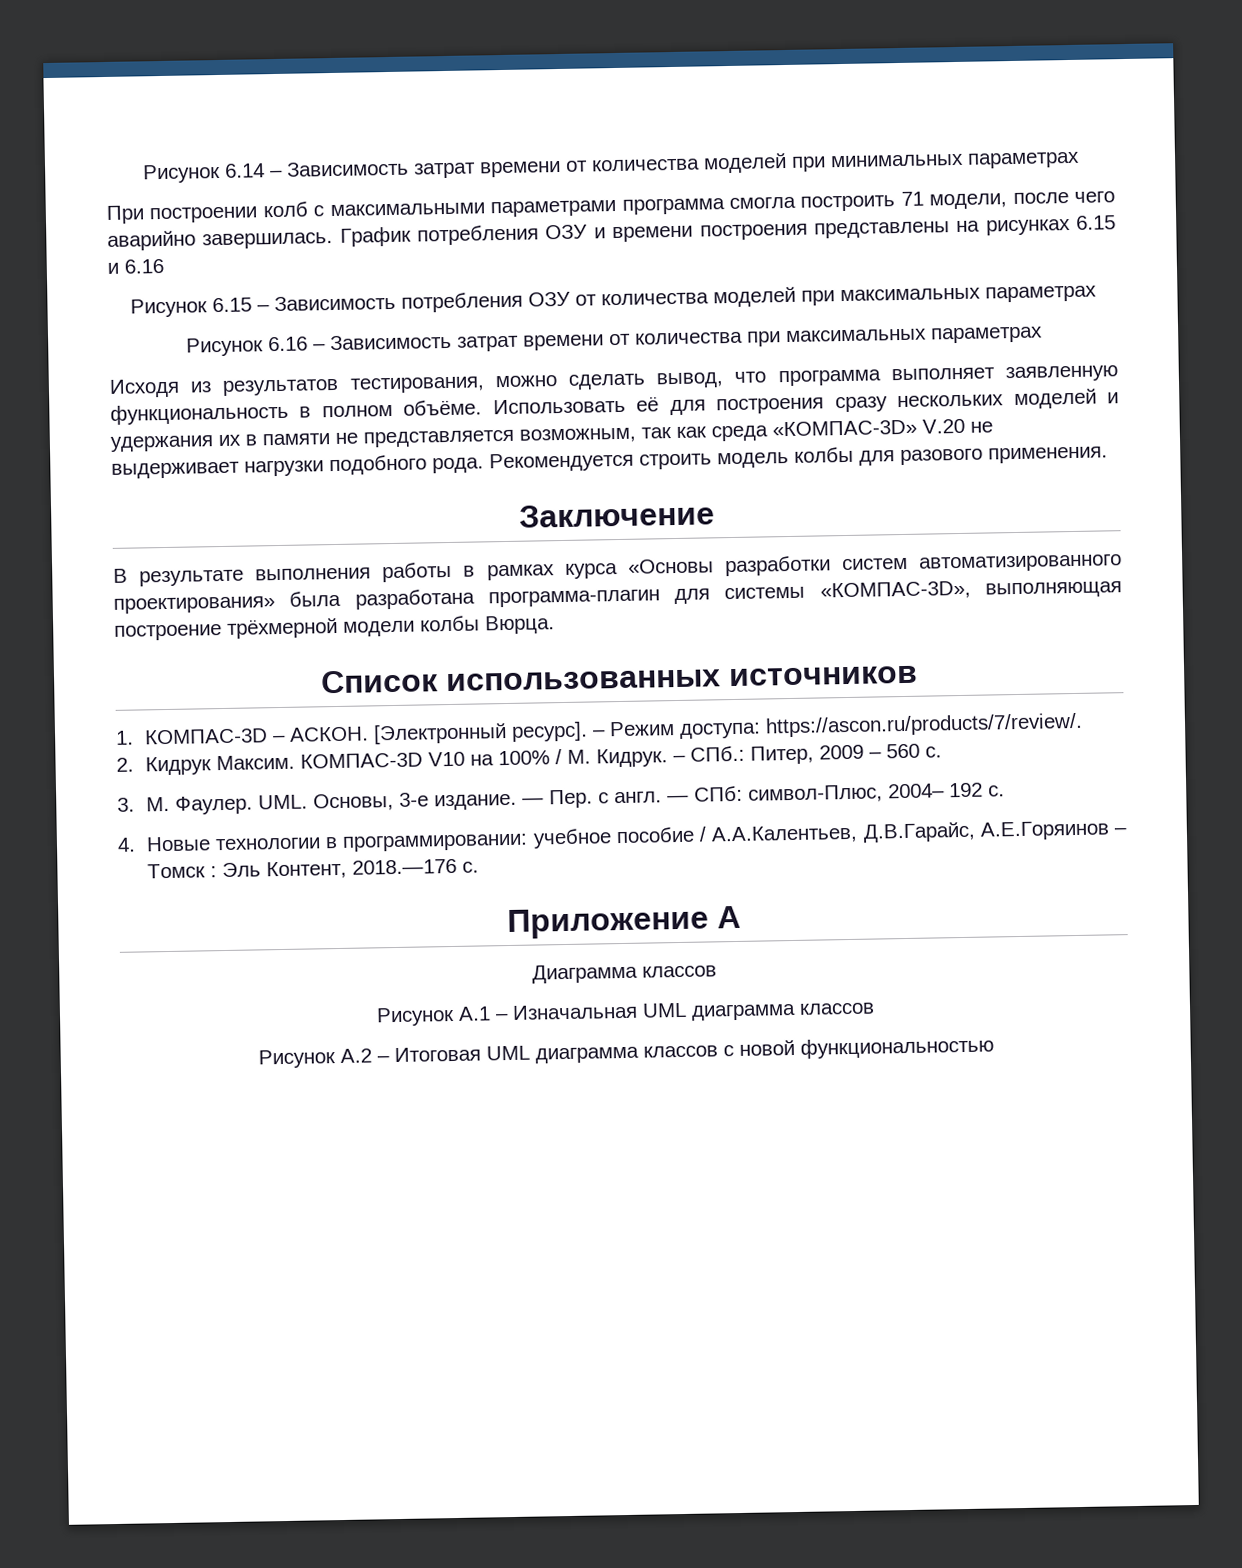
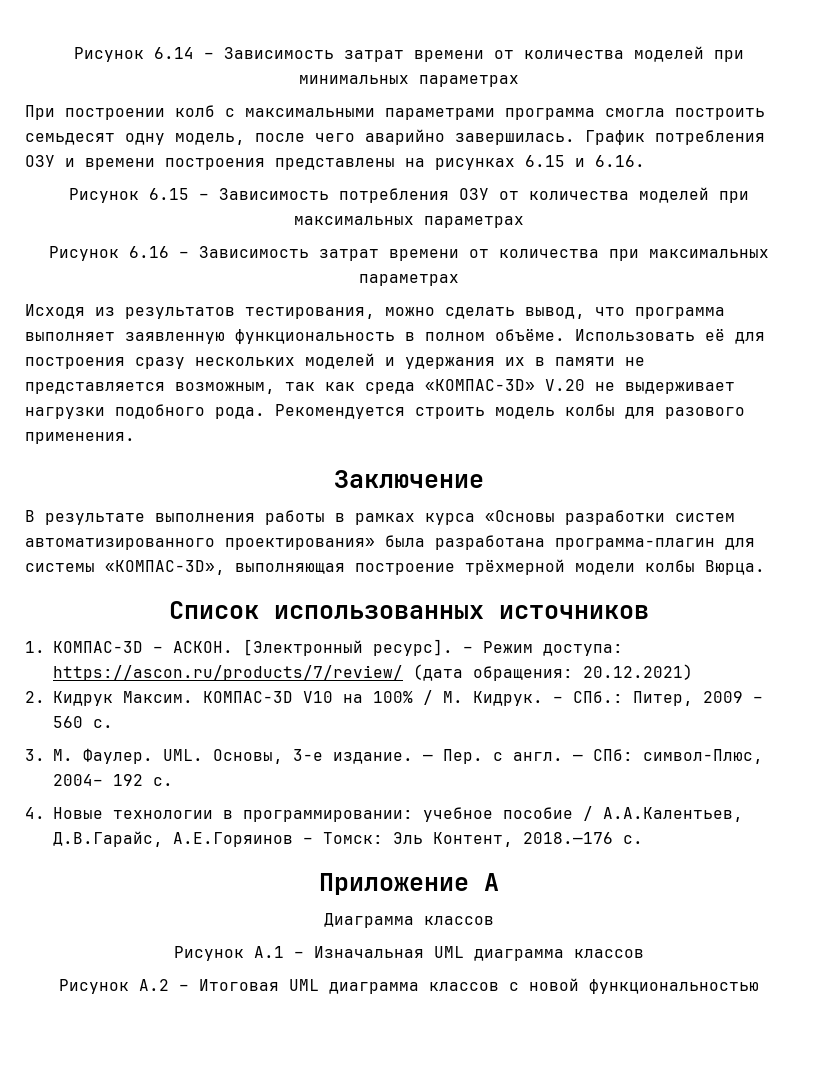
[900,191,1008,210] 71 модели, -> [25,133,245,145] семьдесят одну модель,
[124,258,164,274] 6.16 -> [595,155,645,167] 6.16.
[764,712,1083,738] https://ascon.ru/products/7/review/. -> [53,664,693,681] https://ascon.ru/products/7/review/ (дата обращения: 20.12.2021)
[146,863,217,879] Томск : -> [323,832,383,844] Томск:

